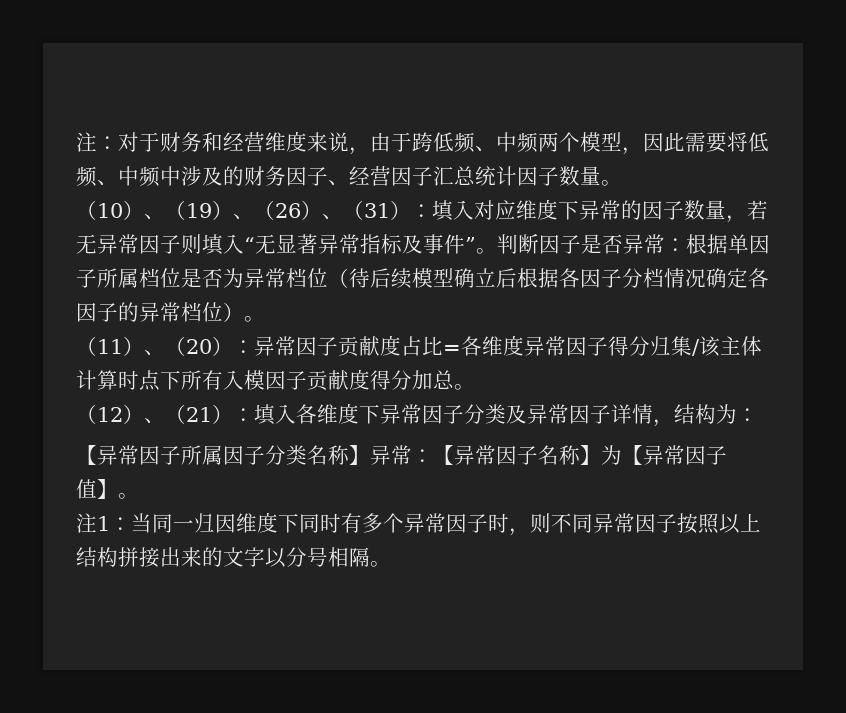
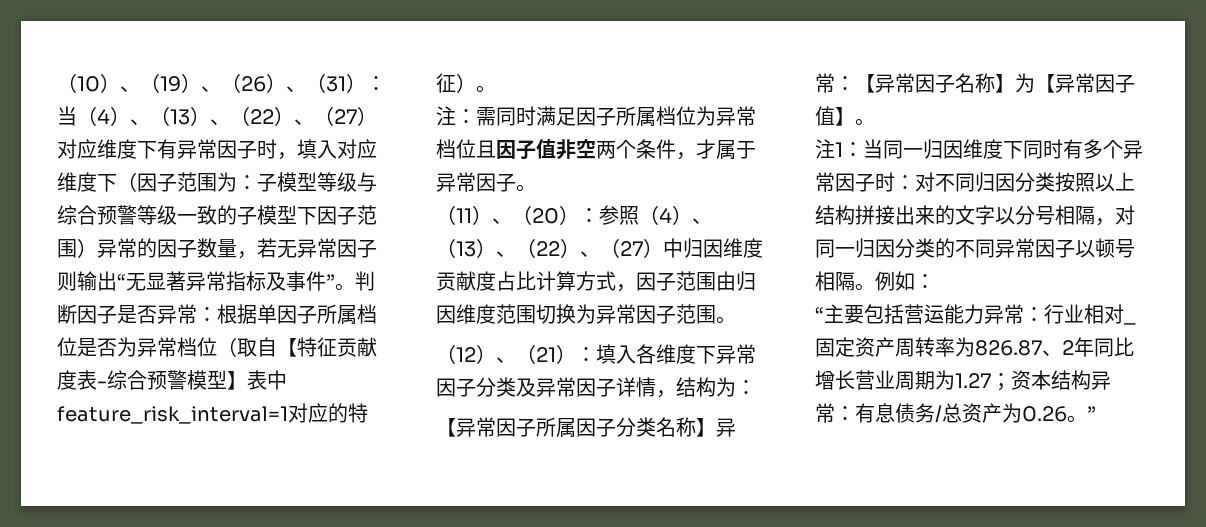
[76,131,769,155] [76,166,622,187] 注：对于财务和经营维度来说，由于跨低频、中频两个模型，因此需要将低频、中频中涉及的财务因子、经营因子汇总统计因子数量。 // -> (57, 83) none
[432,199,579,221] 填入对应维度下 -> [57,106,377,126] [57,139,377,160] [57,172,377,192] [57,205,377,225] [57,238,97,258] 当（4）、（13）、（22）、（27）对应维度下有异常因子时，填入对应维度下（因子范围为：子模型等级与综合预警等级一致的子模型下因子范围）
[202,234,244,255] 填入 -> [77,271,117,291] 输出
[349,268,769,289] [76,302,244,322] 待后续模型确立后根据各因子分档情况确定各因子的异常档位） -> [237,337,377,357] [57,370,287,390] [57,403,368,424] [436,73,496,93] [436,106,756,127] [436,139,756,160] [436,172,516,192] 取自【特征贡献度表-综合预警模型】表中feature_risk_interval=1对应的特征）。 // 注：需同时满足因子所属档位为异常档位且因子值非空两个条件，才属于异常因子
[254,335,762,357] [76,369,454,391] 异常因子贡献度占比=各维度异常因子得分归集/该主体计算时点下所有入模因子贡献度得分加总 -> [599,205,712,225] [436,238,763,258] [436,271,756,292] [436,304,716,324] 参照（4）、（13）、（22）、（27）中归因维度贡献度占比计算方式，因子范围由归因维度范围切换为异常因子范围
[509,513,677,536] ，则不同异常因子 -> [895,172,1055,192] ：对不同归因分类
[370,561,391,567] 。 -> [1095,205,1135,226] [815,238,1135,258] [815,271,935,291] [815,304,1136,325] [815,337,1134,357] [815,370,1111,391] [815,403,1096,423] ，对同一归因分类的不同异常因子以顿号相隔。例如： // “主要包括营运能力异常：行业相对_固定资产周转率为826.87、2年同比增长营业周期为1.27；资本结构异常：有息债务/总资产为0.26。”

